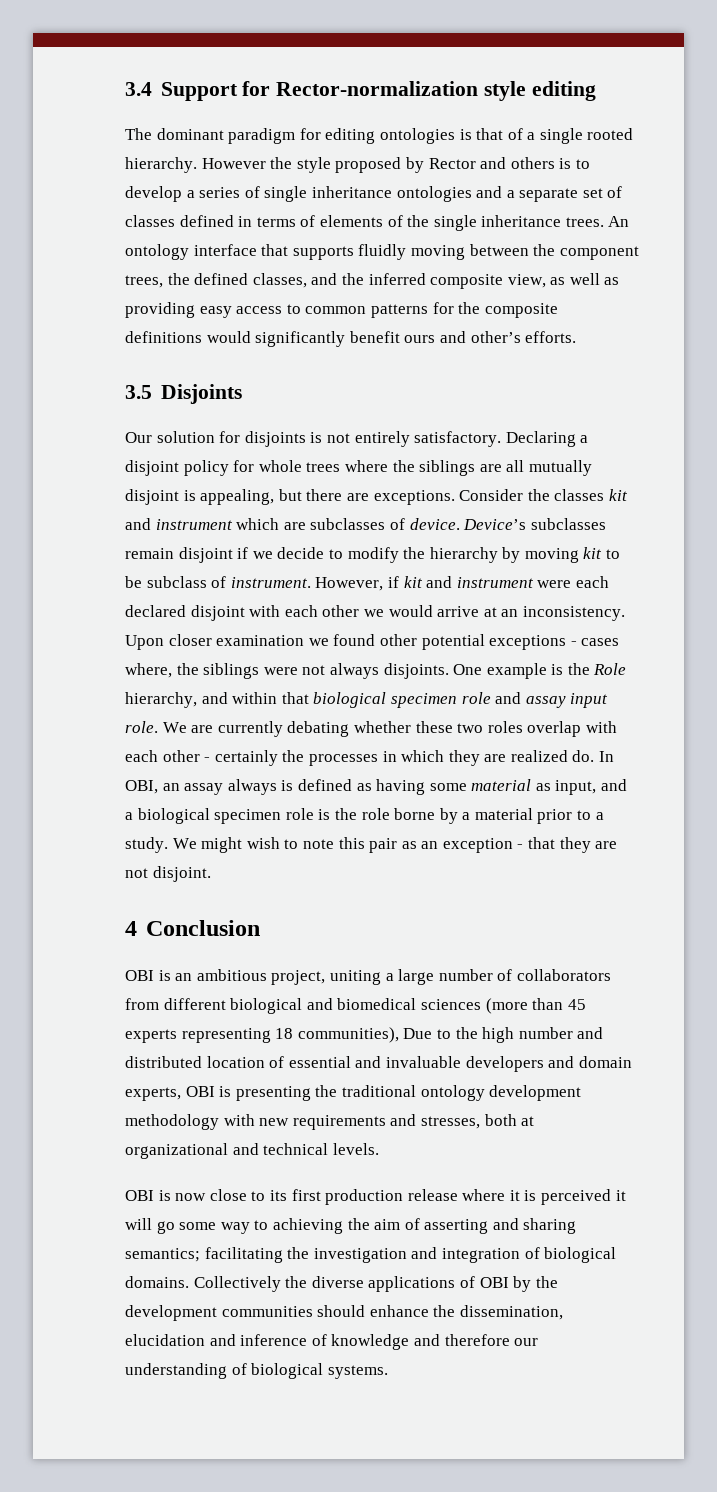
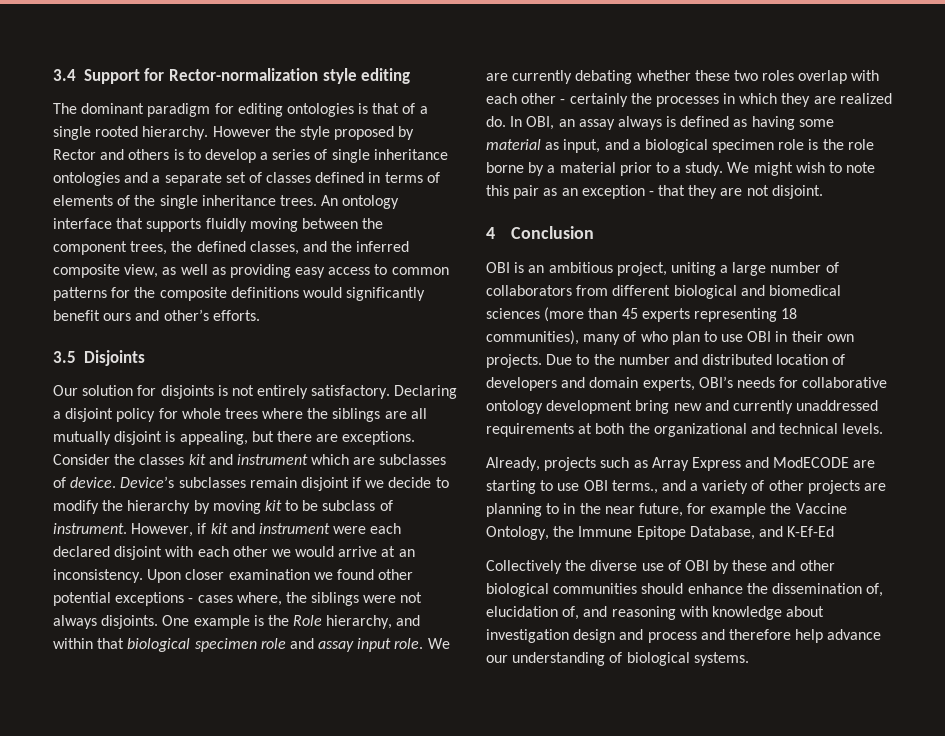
(399, 1035) none -> [583,331,854,345] [486,354,542,368] many of who plan to use OBI in their own projects.
[482,1027,515,1043] high -> (615, 359) none
[288,1056,461,1068] essential and invaluable -> (846, 359) none
[185,1085,582,1101] [125,1114,535,1130] [125,1143,379,1159] [125,1189,626,1205] [125,1218,577,1234] [125,1247,617,1263] [125,1276,189,1288] OBI is presenting the traditional ontology development methodology with new requirements and stresses, both at organizational and technical levels. // OBI is now close to its first production release where it is perceived it will go some way to achieving the aim of asserting and sharing semantics; facilitating the investigation and integration of biological domains. -> [698,376,888,388] [486,400,879,414] [486,423,884,437] [486,457,876,471] [486,480,887,494] [486,503,847,517] [486,526,835,540] OBI’s needs for collaborative ontology development bring new and currently unaddressed requirements at both the organizational and technical levels. // Already, projects such as Array Express and ModECODE are starting to use OBI terms., and a variety of other projects are planning to in the near future, for example the Vaccine Ontology, the Immune Epitope Database, and K-Ef-Ed //
[368,1276,456,1292] applications -> [641,563,664,571] use
[535,1276,558,1288] [125,1305,563,1321] [125,1334,510,1350] the development communities should enhance the dissemination, elucidation and inference of knowledge and therefore -> [732,560,835,571] [486,583,884,597] [486,606,825,620] [486,629,882,643] these and other biological communities should enhance the dissemination of, elucidation of, and reasoning with knowledge about investigation design and process and therefore help advance

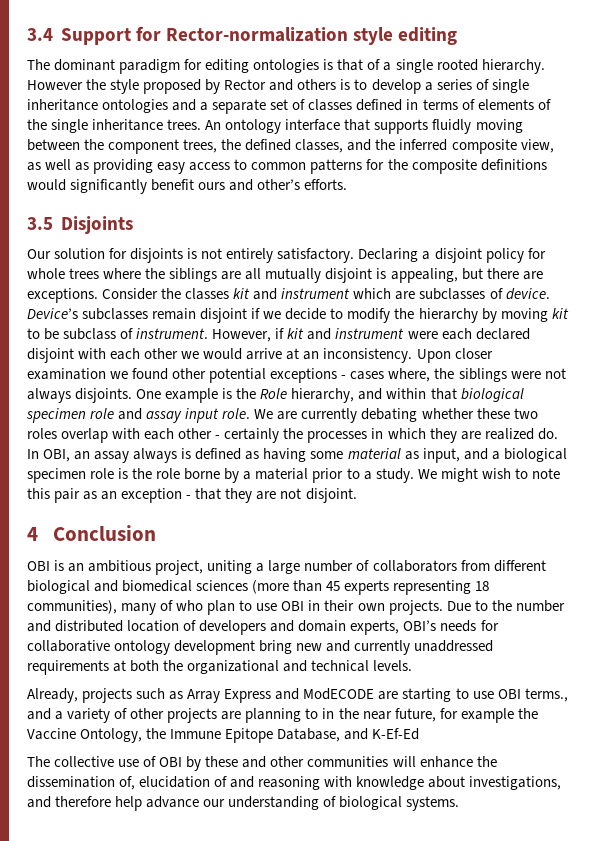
[486,560,638,574] Collectively the diverse -> [27,756,115,767] The collective
[486,583,684,597] biological communities should -> [307,756,416,767] communities will
[562,606,580,620] of, -> [214,776,228,787] of
[486,629,697,643] investigation design and process -> [469,776,562,790] investigations,

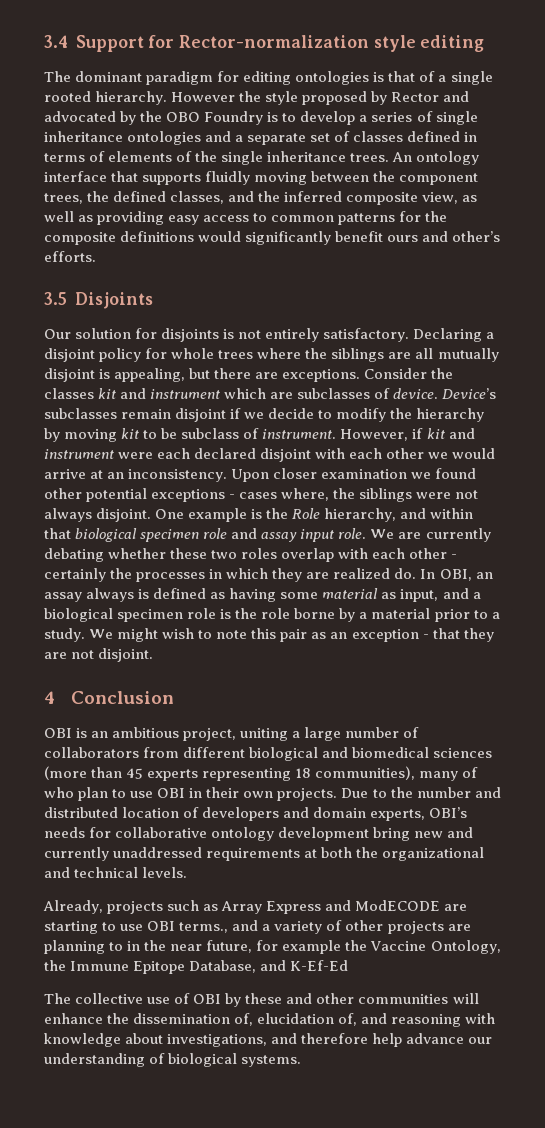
[297,79,337,90] others -> [44,111,264,125] advocated by the OBO Foundry
[75,388,133,403] disjoints. -> [96,508,152,522] disjoint.
[214,776,228,787] of -> [338,1013,358,1026] of,

